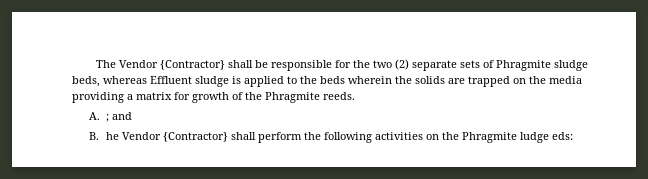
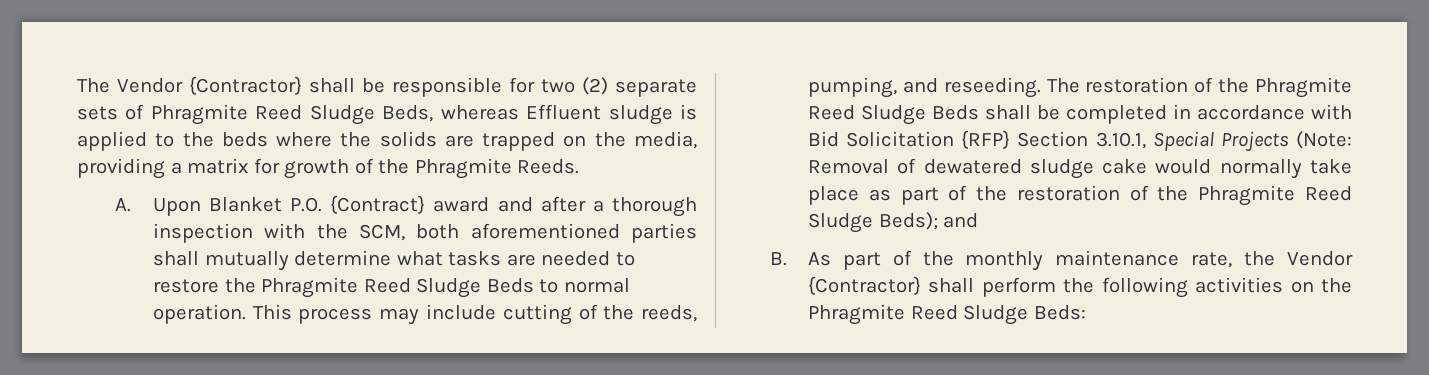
[353,60,371,68] the -> (535, 85) none
[554,60,589,71] [72,76,100,87] sludge beds, -> [255,105,434,125] Reed Sludge Beds,
[348,76,392,84] wherein -> [276,132,333,147] where
[549,76,582,84] media -> [633,131,697,149] media,
[323,92,355,100] reeds. -> [517,159,580,174] Reeds.
[105,112,132,122] [88,132,119,140] ; and // B. he -> [152,195,697,217] [152,223,697,243] [152,250,635,271] [152,277,630,298] [152,304,697,325] [807,77,1352,98] [807,104,1352,125] [807,130,1352,152] [807,158,1352,179] [807,185,1352,206] [807,212,979,233] [769,250,1276,271] Upon Blanket P.O. {Contract} award and after a thorough inspection with the SCM, both aforementioned parties shall mutually determine what tasks are needed to restore the Phragmite Reed Sludge Beds to normal operation. This process may include cutting of the reeds, pumping, and reseeding. The restoration of the Phragmite Reed Sludge Beds shall be completed in accordance with Bid Solicitation {RFP} Section 3.10.1, Special Projects (Note: Removal of dewatered sludge cake would normally take place as part of the restoration of the Phragmite Reed Sludge Beds); and // B. As part of the monthly maintenance rate, the
[519,132,573,143] ludge eds: -> [910,305,1086,325] Reed Sludge Beds:

